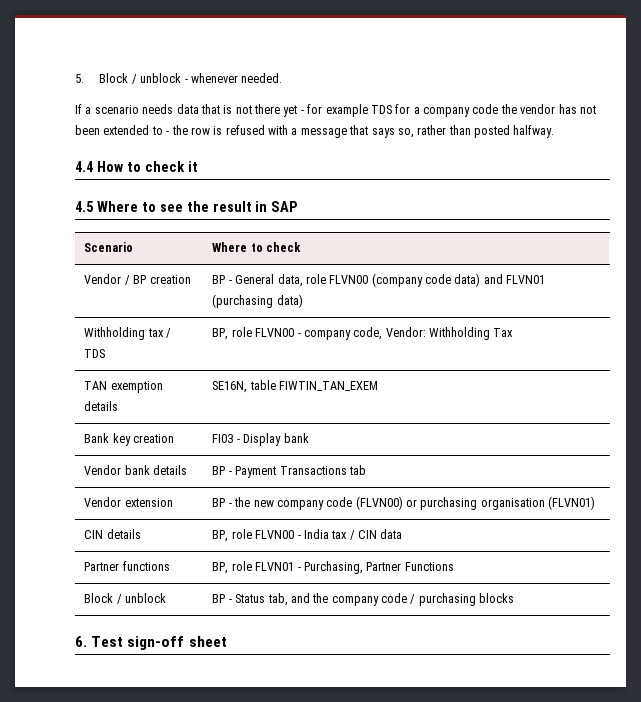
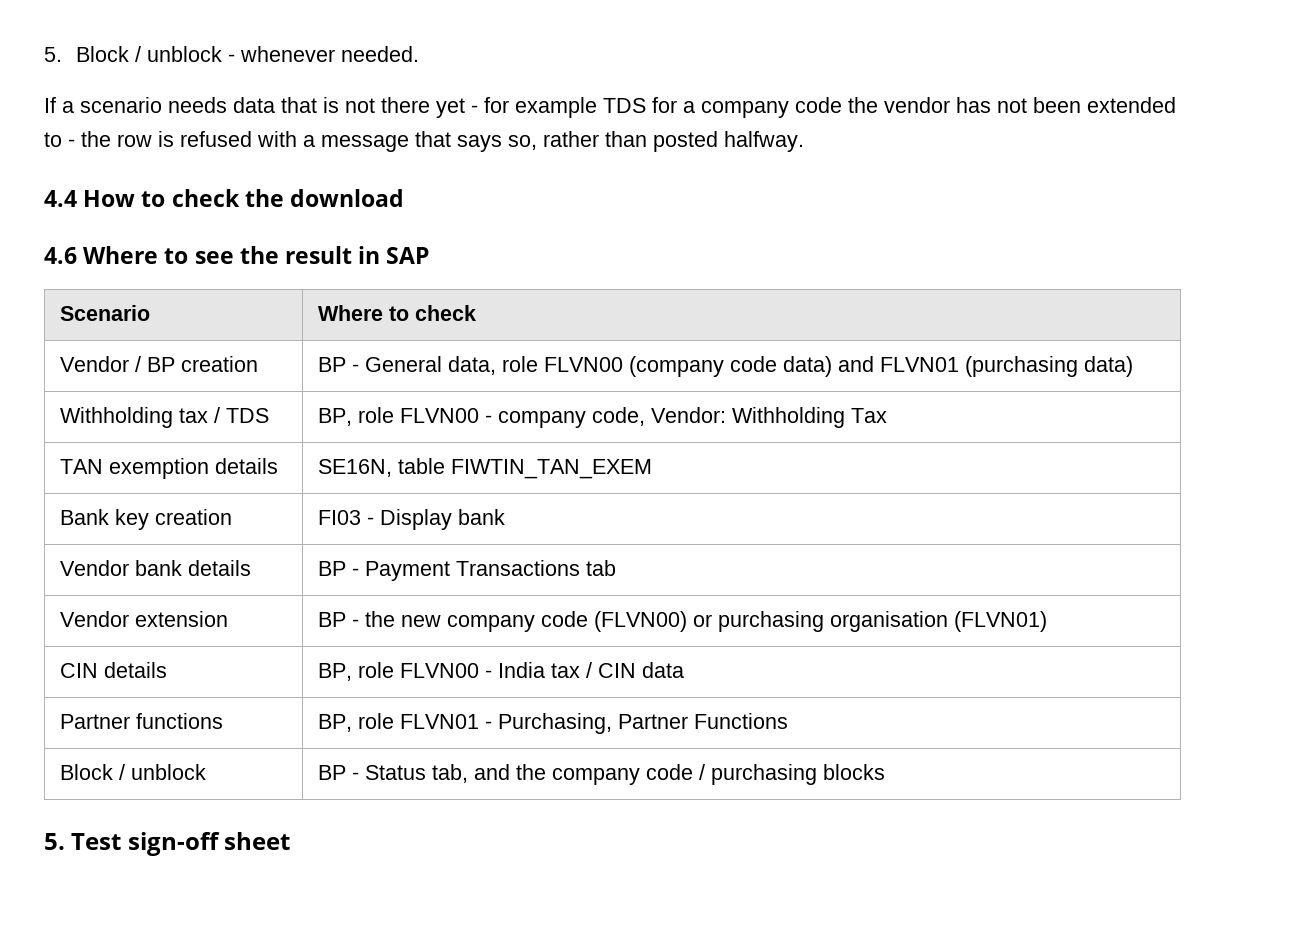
[187,161,198,172] [75,201,94,212] it // 4.5 -> [244,189,405,207] [44,247,77,264] the download // 4.6
[75,636,87,647] 6. -> [44,833,65,850] 5.

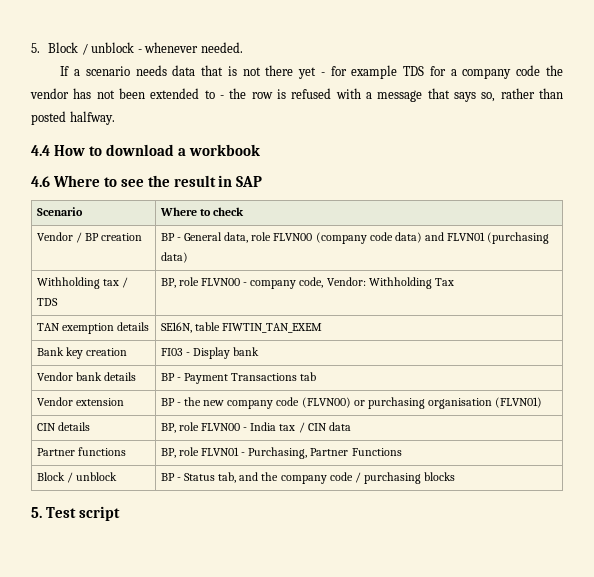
[171,189,284,207] check the -> (102, 151) none
(405, 198) none -> [177,144,260,156] a workbook
[127,832,291,856] sign-off sheet -> [79,506,121,521] script

